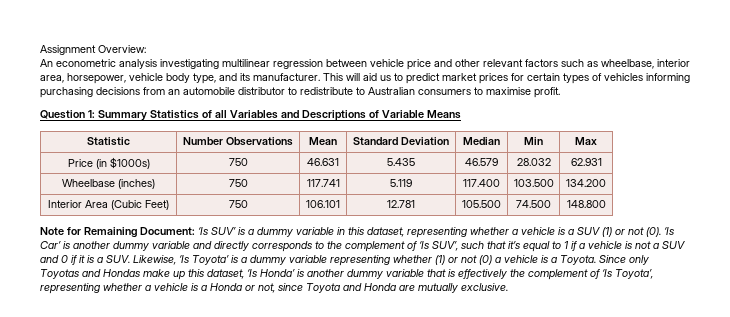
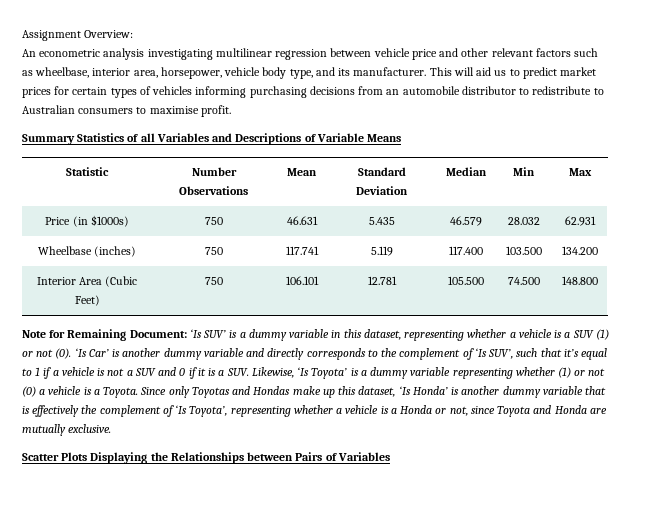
[40,110,95,119] Question 1: -> (231, 111) none
(508, 287) none -> [22,452,390,464] // Scatter Plots Displaying the Relationships between Pairs of Variables

